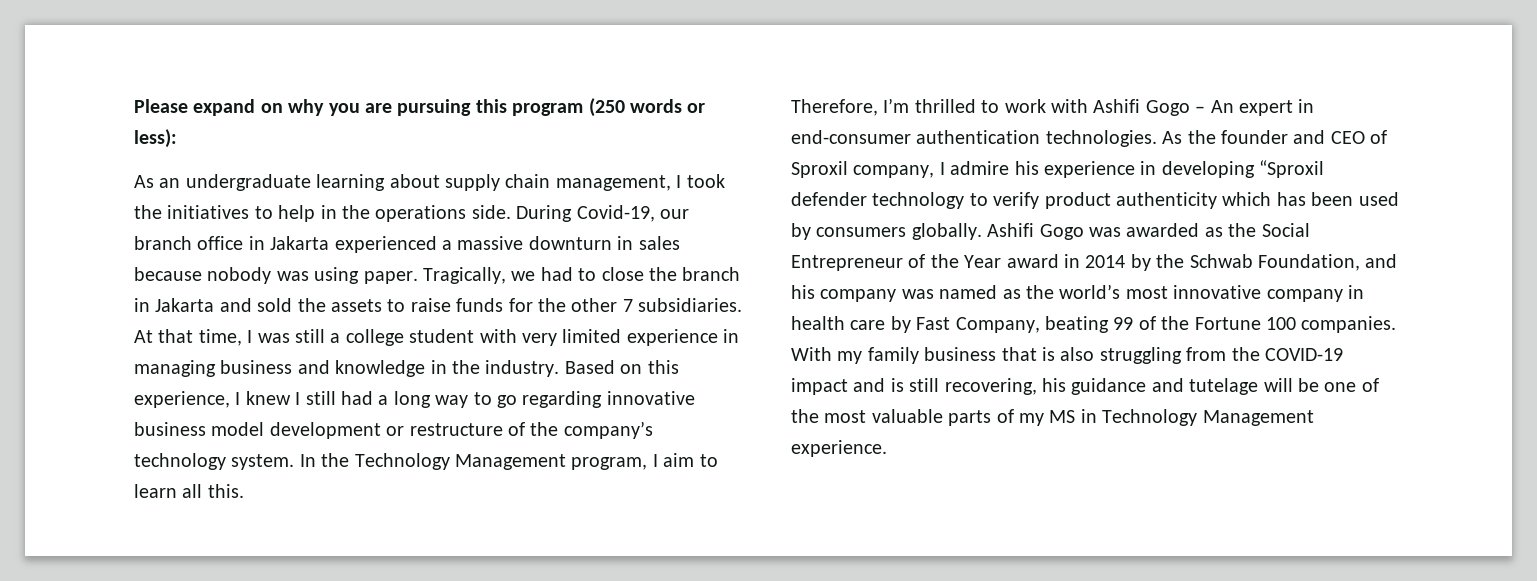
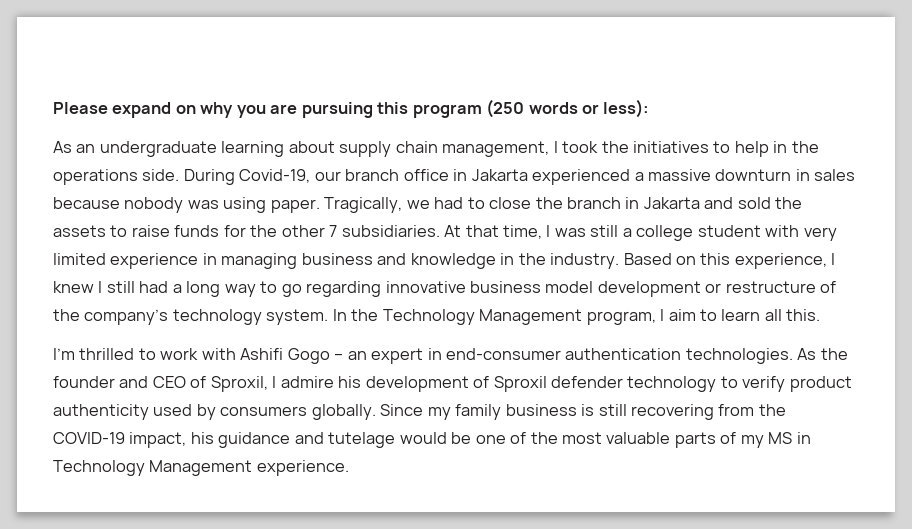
[791,99,878,116] Therefore, -> (821, 315) none
[1210,100,1234,113] An -> [347,351,367,360] an
[791,161,935,178] Sproxil company, -> [210,376,268,392] Sproxil,
[1044,160,1325,178] experience in developing “Sproxil -> [365,376,547,392] development of Sproxil
[1222,192,1354,206] which has been -> (149, 412) none
[987,223,1310,240] [791,254,1398,271] [791,284,1364,302] [791,316,1397,333] [791,347,1343,364] [791,378,1037,395] Ashifi Gogo was awarded as the Social Entrepreneur of the Year award in 2014 by the Schwab Foundation, and his company was named as the world’s most innovative company in health care by Fast Company, beating 99 of the Fortune 100 companies. With my family business that is also struggling from the COVID-19 impact and is still recovering, -> [380,404,786,420] [53,432,187,448] Since my family business is still recovering from the COVID-19 impact,
[1263,378,1293,392] will -> [399,432,447,444] would

